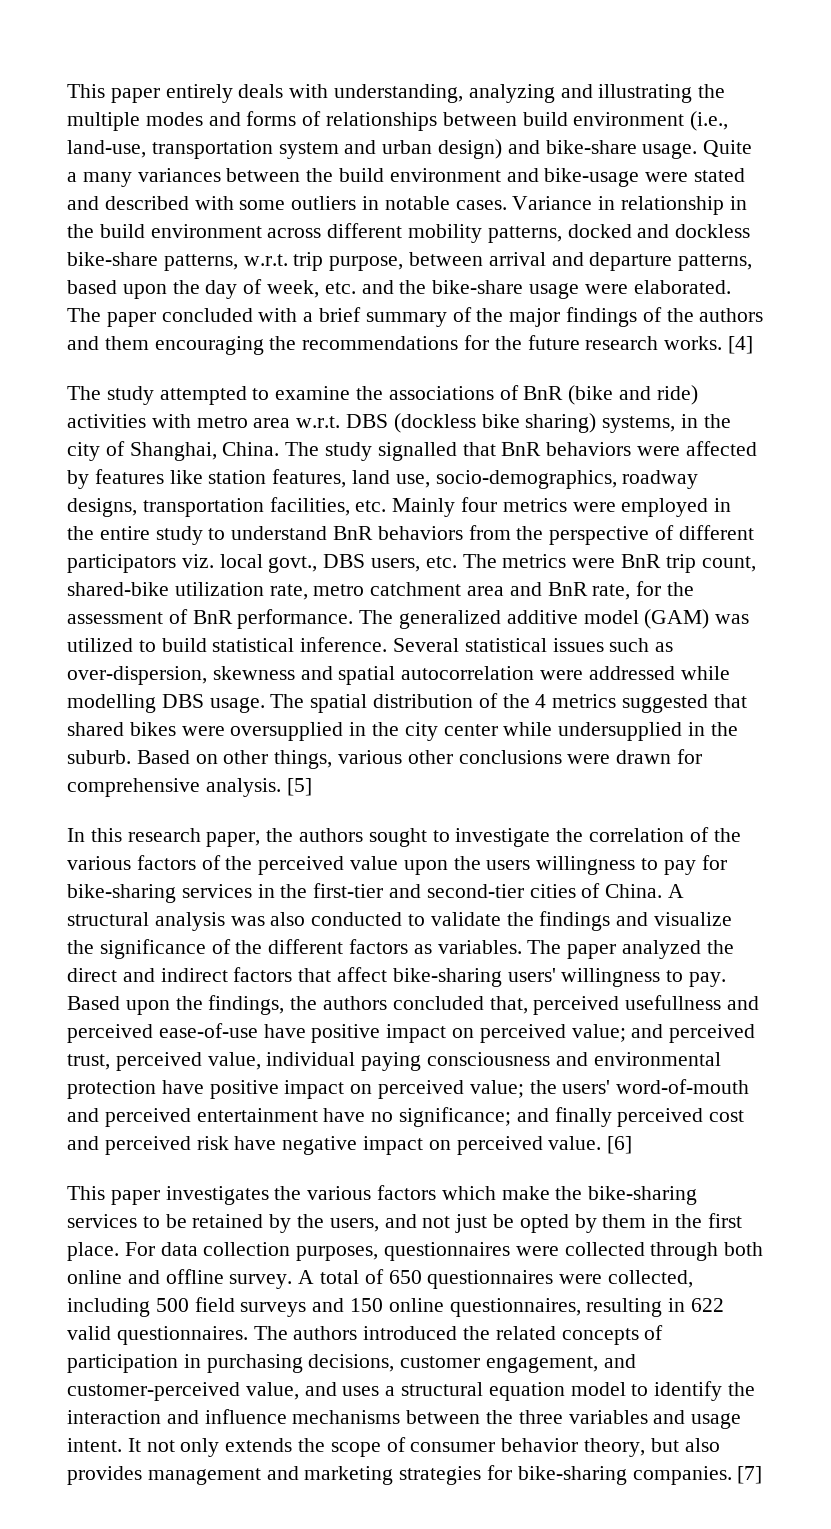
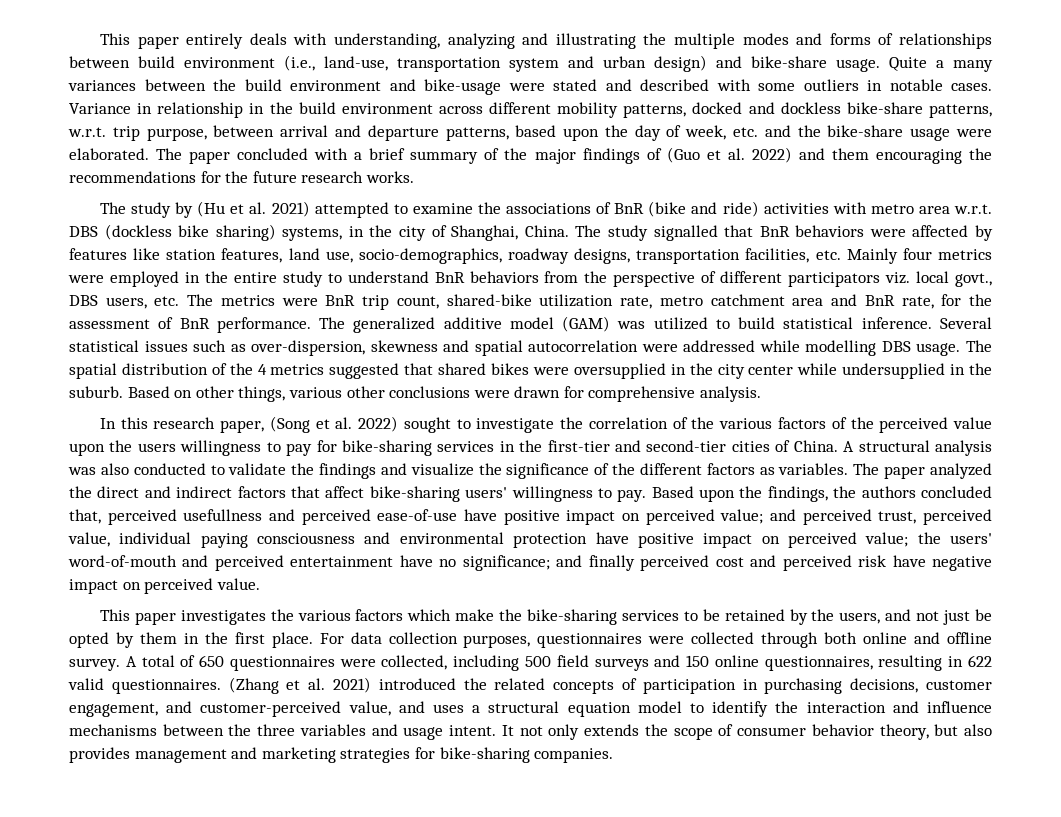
[666,308,764,322] the authors -> [666,147,792,163] (Guo et al. 2022)
[728,336,754,354] [67,386,154,405] [4] // The study -> [99,201,310,218] // The study by (Hu et al. 2021)
[286,778,312,796] [5] -> (762, 394) none
[266,828,364,842] the authors -> [269,416,399,433] (Song et al. 2022)
[607,1136,633,1154] [6] -> (260, 584) none
[253,1326,358,1340] The authors -> [228,677,372,694] (Zhang et al. 2021)
[737,1466,763,1484] [7] -> (614, 755) none

